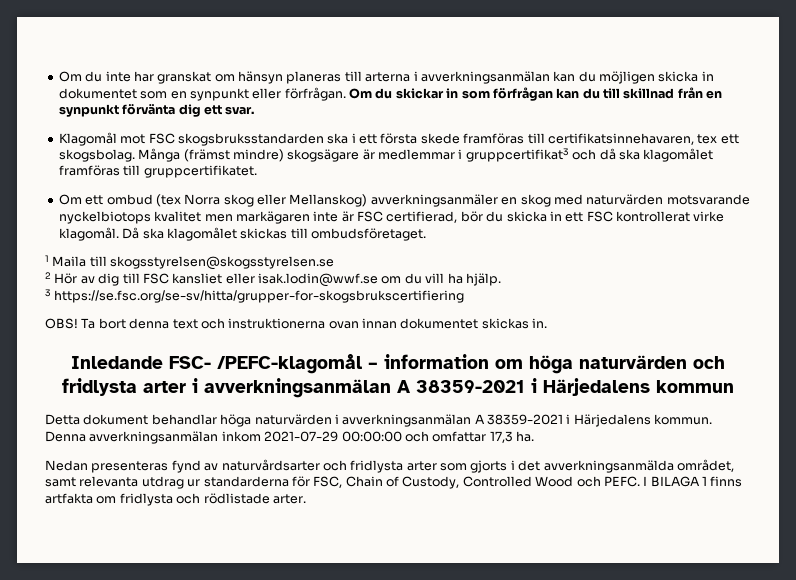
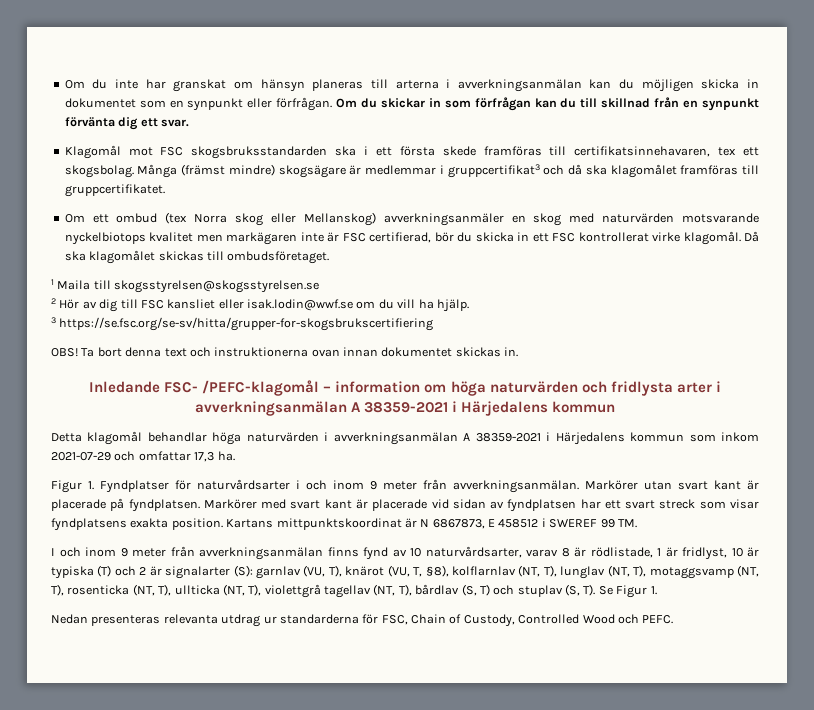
[83,414,149,425] dokument -> [87,431,143,445] klagomål
[654,414,713,425] [45,431,219,444] kommun. Denna avverkningsanmälan -> [630,432,716,442] kommun som
[341,431,402,442] 00:00:00 -> (111, 456) none
[45,459,734,473] [45,477,76,487] Nedan presenteras fynd av naturvårdsarter och fridlysta arter som gjorts i det avverkningsanmälda området, samt -> [51,479,759,493] [51,498,760,512] [51,518,637,531] [51,546,759,560] [51,565,760,579] [51,584,657,598] [51,614,161,626] Figur 1. Fyndplatser för naturvårdsarter i och inom 9 meter från avverkningsanmälan. Markörer utan svart kant är placerade på fyndplatsen. Markörer med svart kant är placerade vid sidan av fyndplatsen har ett svart streck som visar fyndplatsens exakta position. Kartans mittpunktskoordinat är N 6867873, E 458512 i SWEREF 99 TM. // I och inom 9 meter från avverkningsanmälan finns fynd av 10 naturvårdsarter, varav 8 är rödlistade, 1 är fridlyst, 10 är typiska (T) och 2 är signalarter (S): garnlav (VU, T), knärot (VU, T, §8), kolflarnlav (NT, T), lunglav (NT, T), motaggsvamp (NT, T), rosenticka (NT, T), ullticka (NT, T), violettgrå tagellav (NT, T), bårdlav (S, T) och stuplav (S, T). Se Figur 1. // Nedan presenteras
[643,476,743,487] [45,493,306,506] I BILAGA 1 finns artfakta om fridlysta och rödlistade arter. -> (674, 619) none

